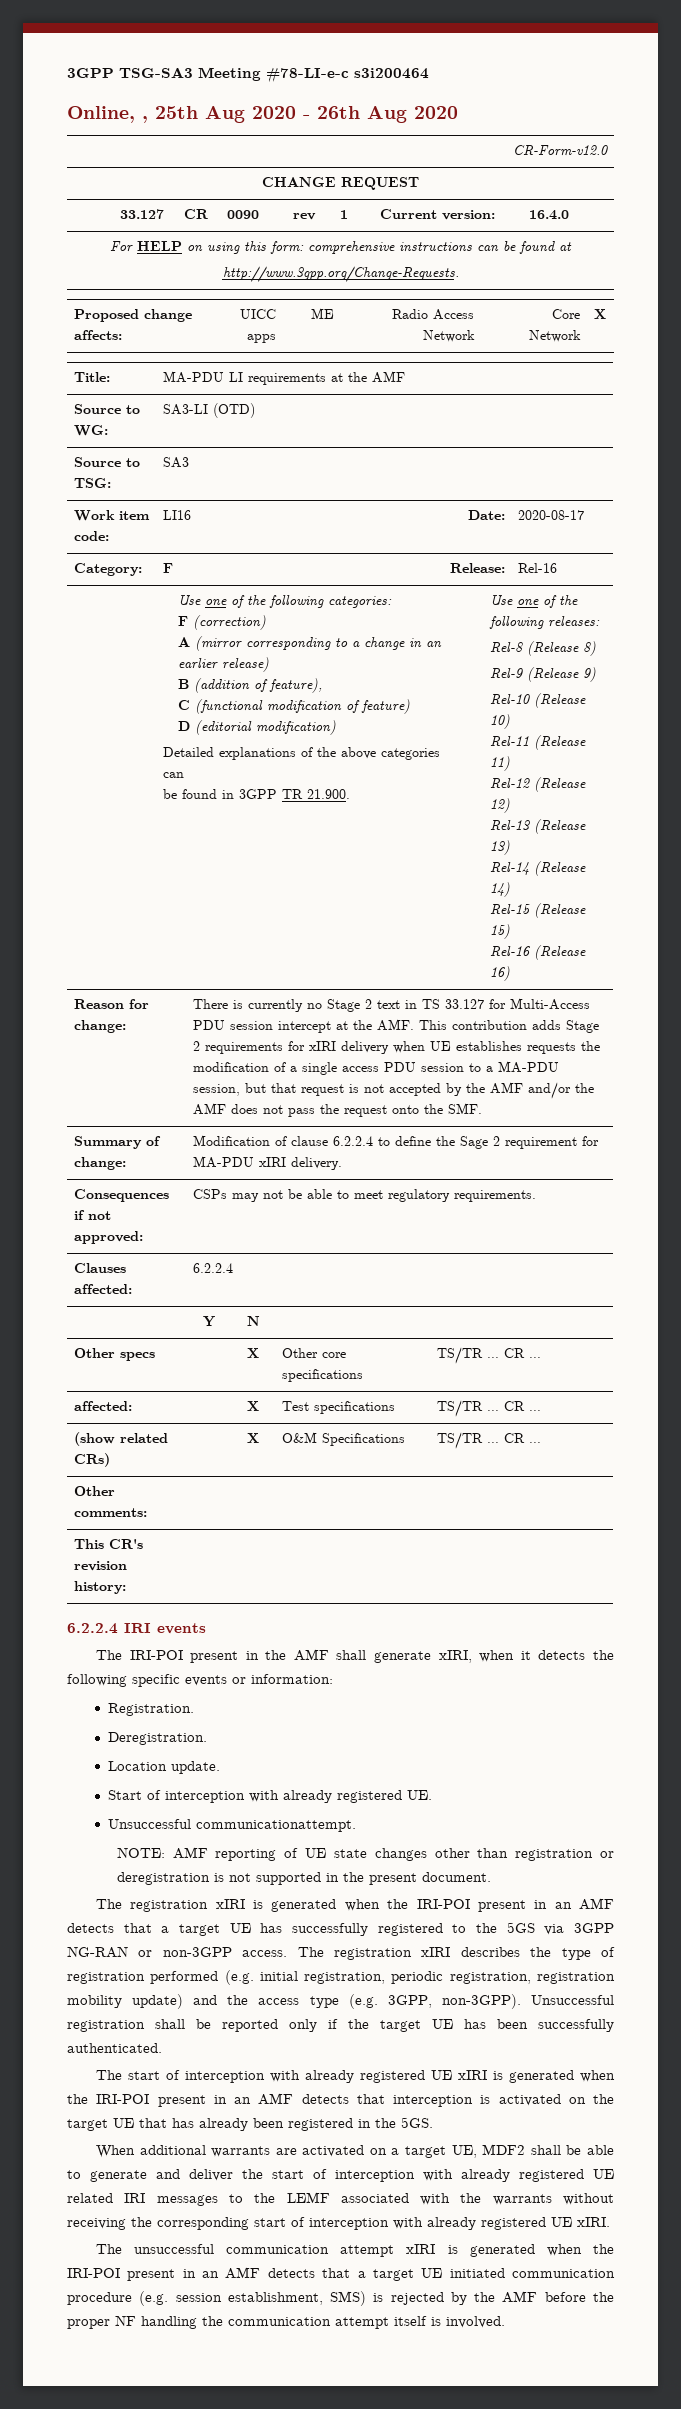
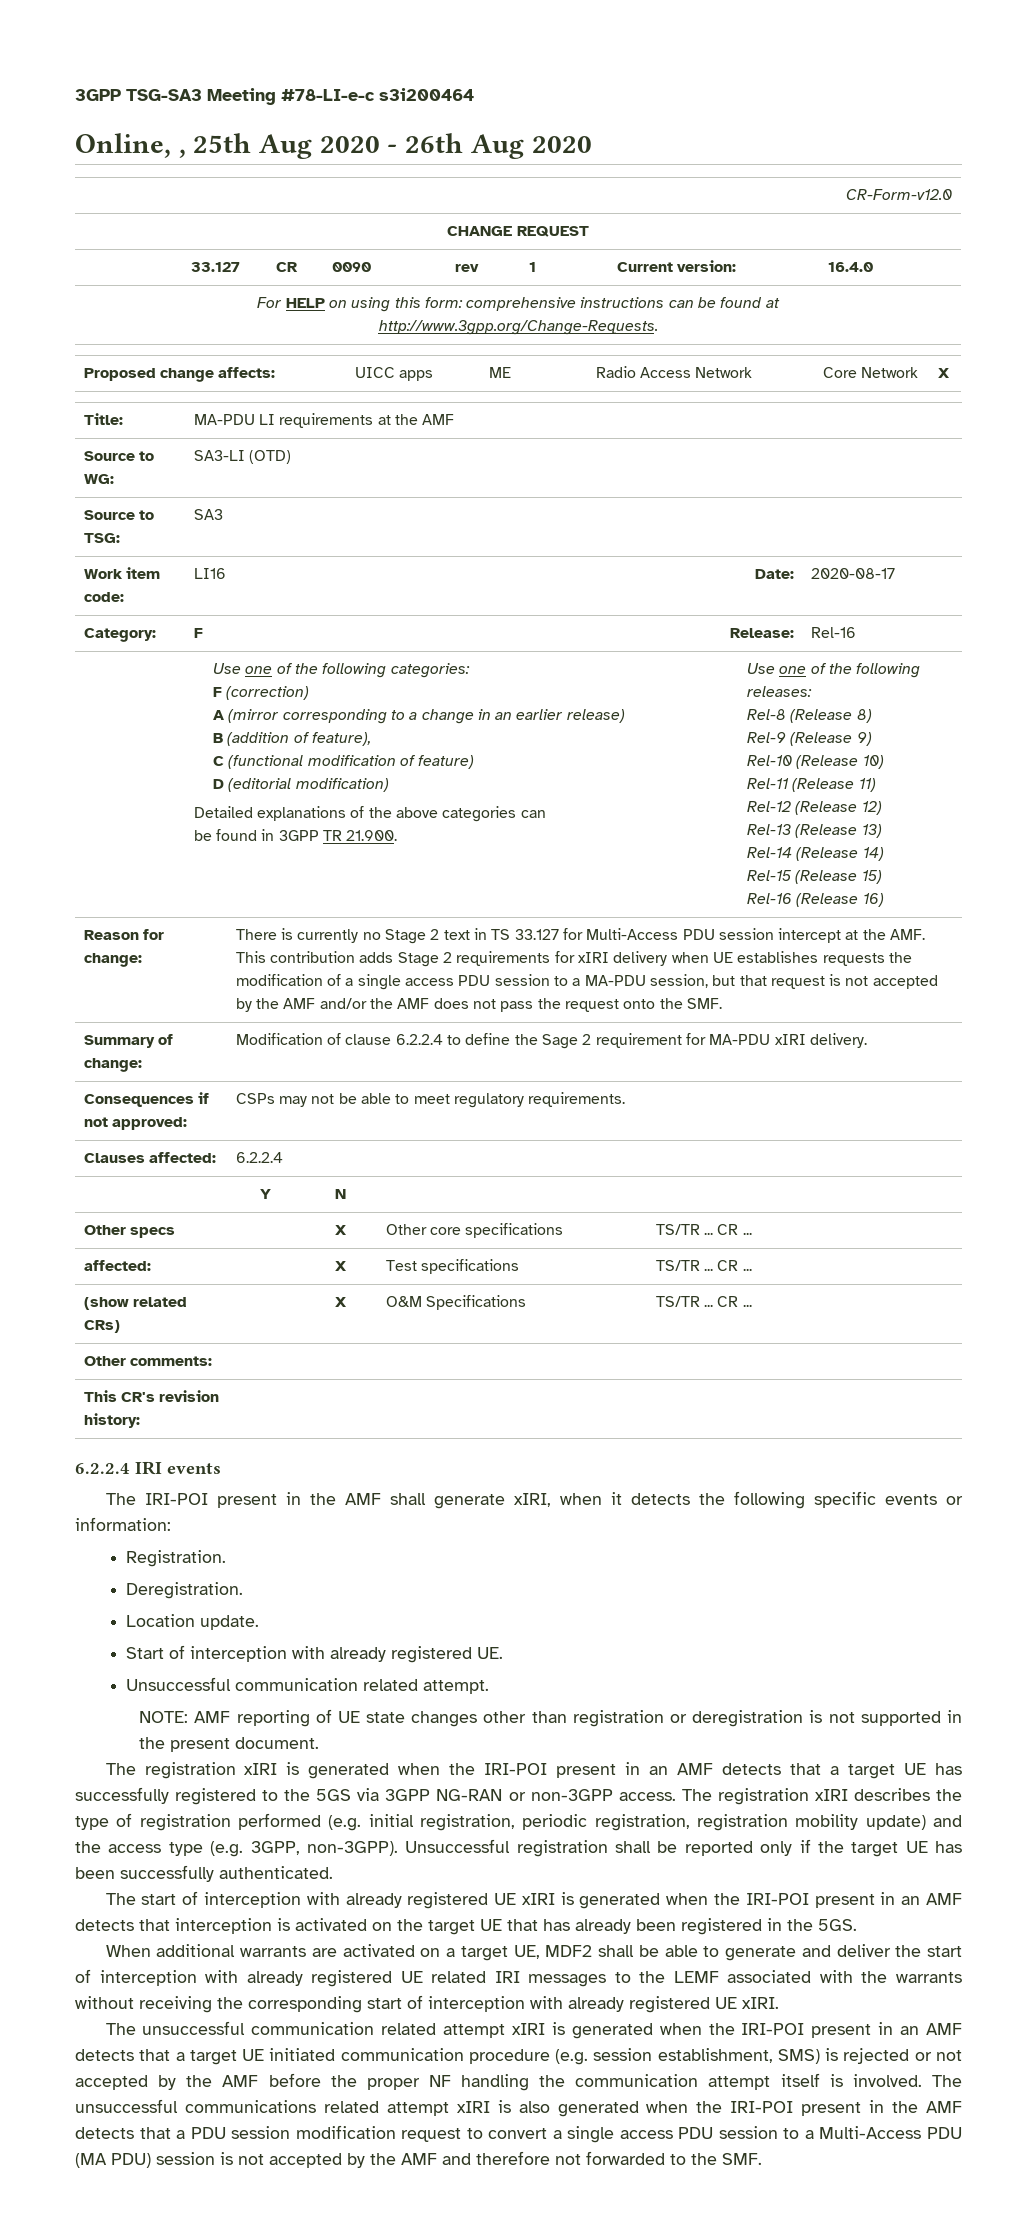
[196,1820,357,1832] communicationattempt. -> [235,1678,490,1694] communication related attempt.
(330, 2249) none -> [381,2023,437,2035] related
(444, 2298) none -> [914,2050,962,2061] [75,2075,148,2090] or not accepted
(505, 2322) none -> [931,2075,962,2087] [75,2099,963,2117] [75,2125,962,2143] [75,2151,762,2168] The unsuccessful communications related attempt xIRI is also generated when the IRI-POI present in the AMF detects that a PDU session modification request to convert a single access PDU session to a Multi-Access PDU (MA PDU) session is not accepted by the AMF and therefore not forwarded to the SMF.

